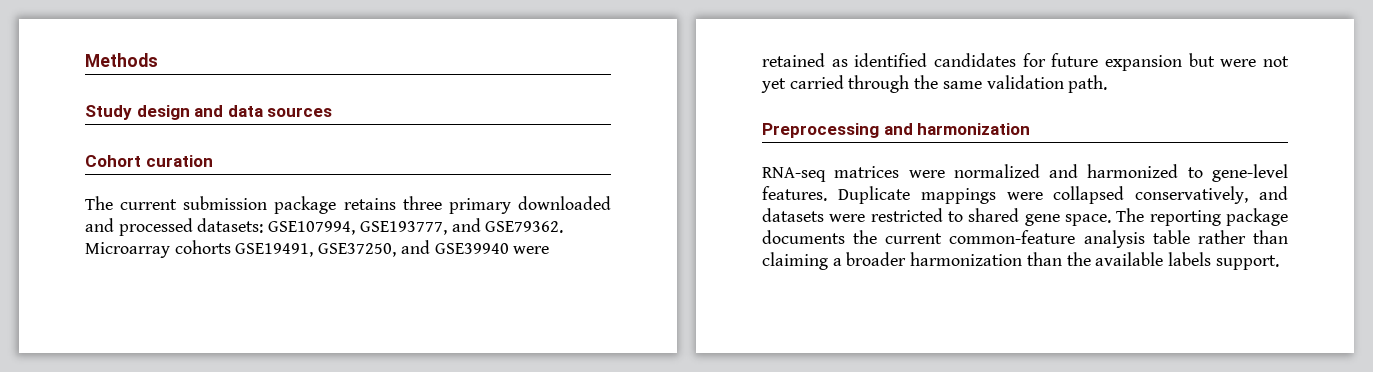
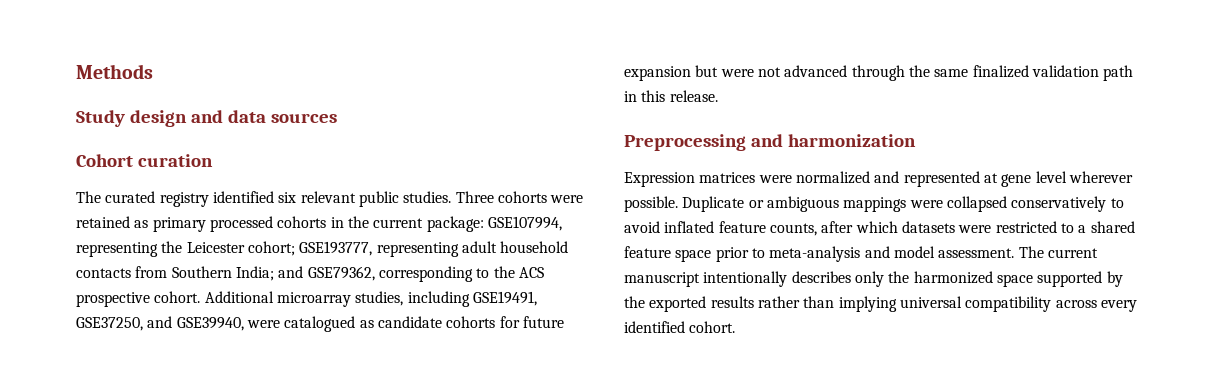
[120,196,611,214] [85,218,564,236] [85,240,550,258] [762,53,1016,67] current submission package retains three primary downloaded and processed datasets: GSE107994, GSE193777, and GSE79362. Microarray cohorts GSE19491, GSE37250, and GSE39940 were retained as identified candidates -> [105,191,584,207] [76,216,562,232] [76,241,569,257] [76,266,544,282] [76,291,537,307] [76,316,496,332] curated registry identified six relevant public studies. Three cohorts were retained as primary processed cohorts in the current package: GSE107994, representing the Leicester cohort; GSE193777, representing adult household contacts from Southern India; and GSE79362, corresponding to the ACS prospective cohort. Additional microarray studies, including GSE19491, GSE37250, and GSE39940, were catalogued as candidate cohorts
[761,75,844,93] yet carried -> [784,65,848,77] advanced
[986,75,1108,93] validation path. -> [972,65,1134,81] [624,90,718,102] finalized validation path in this release.
[762,167,826,182] RNA-seq -> [624,172,695,187] Expression
[1087,164,1288,182] [762,186,1288,204] [762,208,1288,226] [762,230,1288,248] [762,252,1279,270] harmonized to gene-level features. Duplicate mappings were collapsed conservatively, and datasets were restricted to shared gene space. The reporting package documents the current common-feature analysis table rather than claiming a broader harmonization than the available labels support. -> [903,171,1133,187] [624,196,1124,212] [624,221,1135,236] [624,246,1098,262] [624,271,1123,287] [624,296,1137,312] [624,321,736,333] represented at gene level wherever possible. Duplicate or ambiguous mappings were collapsed conservatively to avoid inflated feature counts, after which datasets were restricted to a shared feature space prior to meta-analysis and model assessment. The current manuscript intentionally describes only the harmonized space supported by the exported results rather than implying universal compatibility across every identified cohort.

